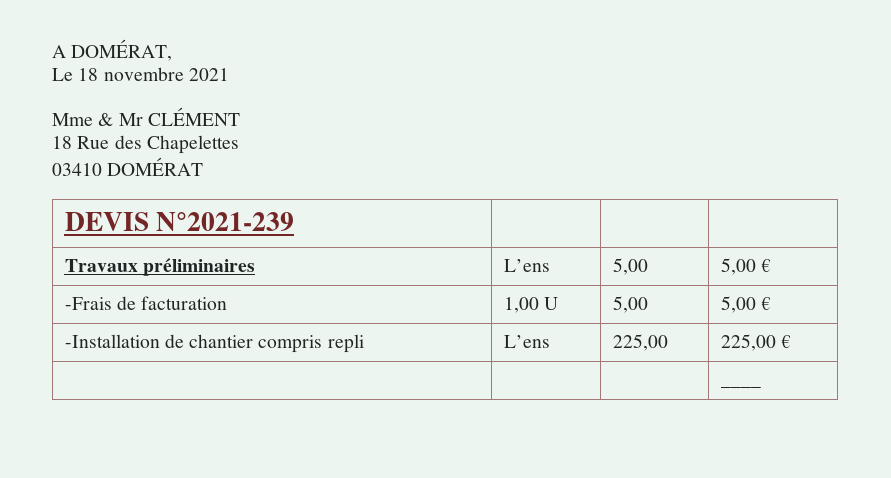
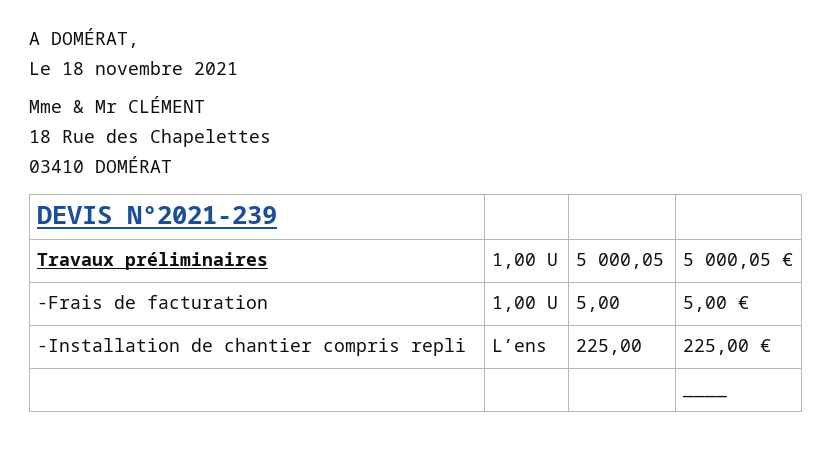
[503,259,550,272] [612,258,648,275] [720,258,756,275] L’ens | 5,00 | 5,00 -> [492,253,559,269] [576,253,665,269] [683,253,772,269] 1,00 U | 5 000,05 | 5 000,05

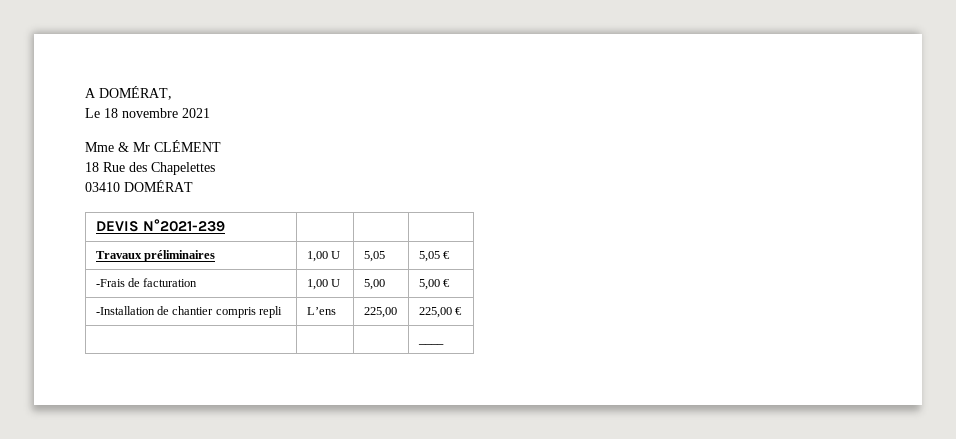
[576,253,665,269] [683,253,772,269] 5 000,05 | 5 000,05 -> [363,251,385,262] [418,251,440,262] 5,05 | 5,05

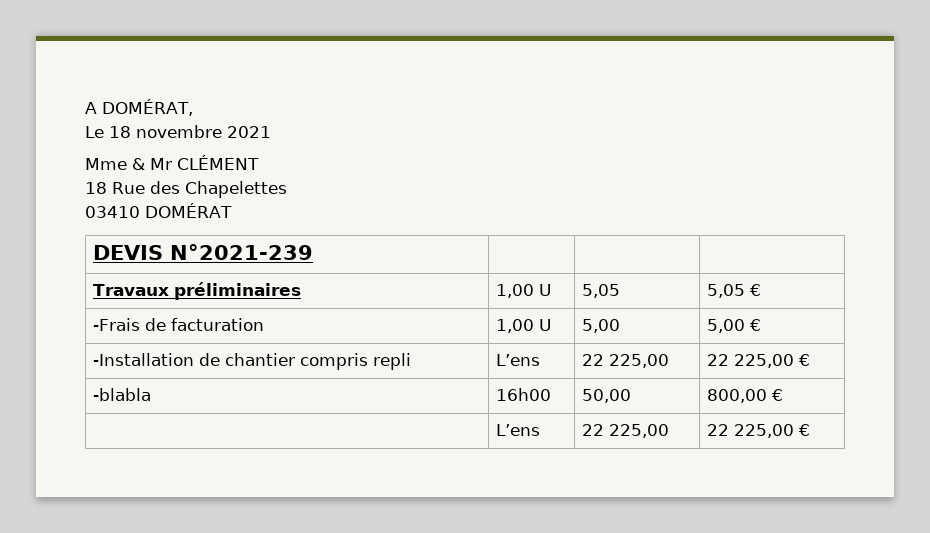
[363,307,397,318] 225,00 | -> [581,354,669,368] [706,354,729,366] 22 225,00 | 22
[417,343,444,345] | | | ____ -> [92,388,151,401] [495,388,551,401] [581,389,631,403] [706,389,783,403] [495,424,540,436] [581,424,669,438] [706,424,810,438] -blabla | 16h00 | 50,00 | 800,00 € // | L’ens | 22 225,00 | 22 225,00 €

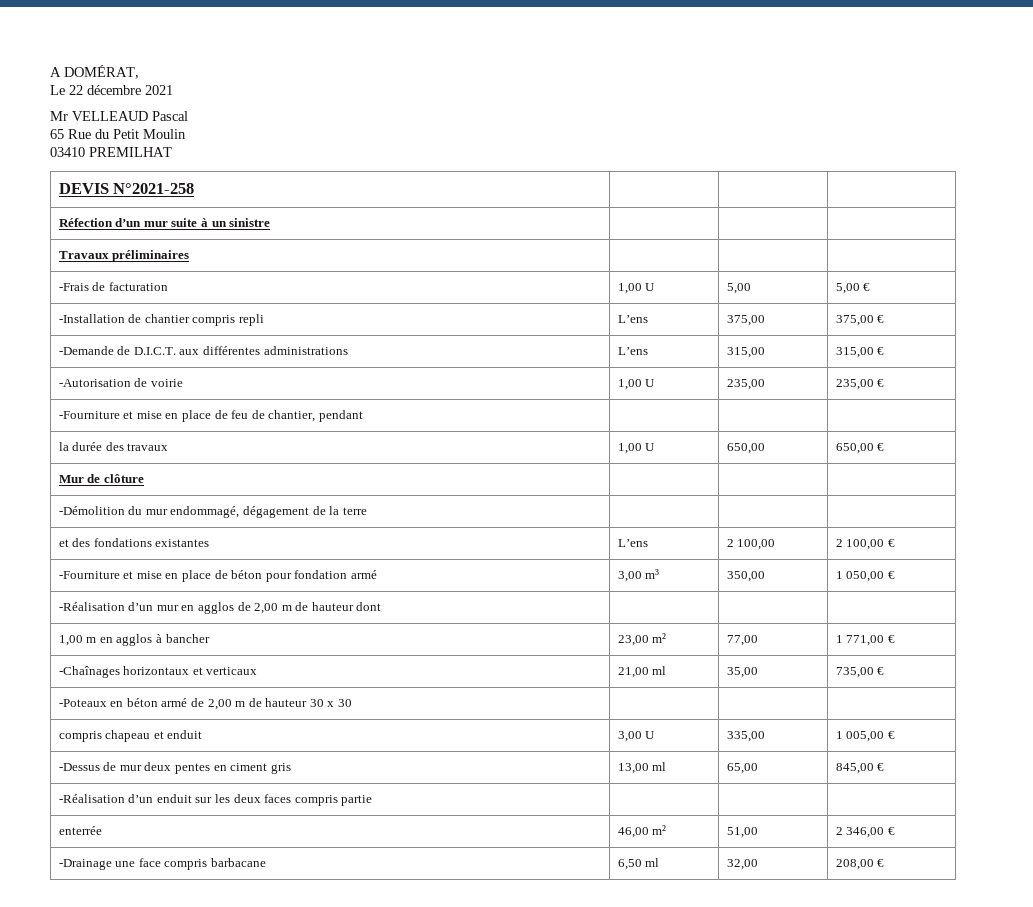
[109,125,222,138] 18 novembre -> [69,85,141,95] 22 décembre
[85,155,259,170] [85,181,287,198] Mme & Mr CLÉMENT // 18 Rue des Chapelettes -> [50,111,188,121] [50,129,186,139] Mr VELLEAUD Pascal // 65 Rue du Petit Moulin
[145,203,232,218] DOMÉRAT -> [89,147,172,157] PREMILHAT
[169,244,313,260] [92,282,301,300] [495,284,551,298] [581,284,620,298] [706,284,761,298] N°2021-239 | | | // Travaux préliminaires | 1,00 U | 5,05 | 5,05 € -> [113,183,195,194] [58,218,271,227] [58,250,190,262] N°2021-258 | | | // Réfection d’un mur suite à un sinistre | | | // Travaux préliminaires | | |
[581,354,669,368] [706,354,810,368] [92,388,151,401] [495,388,551,401] [581,389,631,403] [706,389,783,403] [495,424,540,436] [581,424,669,438] [706,424,794,438] 22 225,00 | 22 225,00 € // -blabla | 16h00 | 50,00 | 800,00 € // | L’ens | 22 225,00 | 22 225,00 -> [726,315,765,326] [835,315,885,326] [58,346,348,355] [617,347,648,355] [726,347,765,358] [835,347,885,358] [58,378,183,387] [617,379,656,390] [726,379,765,390] [835,379,885,390] [58,410,363,422] [58,442,169,451] [617,443,656,454] [726,443,765,454] [835,443,885,454] [58,474,144,483] [58,506,367,518] [58,538,210,547] [617,539,648,547] [726,539,776,550] [835,539,895,550] [58,570,377,582] [617,569,660,582] [726,571,765,582] [835,571,895,582] [58,602,382,614] [58,634,210,646] [617,633,667,646] [726,635,758,646] [835,635,895,646] [58,666,258,678] [617,666,667,678] [726,667,758,678] [835,667,885,678] [58,698,352,710] [58,730,203,742] [617,731,656,742] [726,731,765,742] [835,731,895,742] [58,762,291,774] [617,762,667,774] [726,763,758,774] [835,763,885,774] [58,794,373,806] [58,826,102,835] [617,825,667,838] [726,827,758,838] [835,827,895,838] [58,858,266,870] [617,858,660,870] [726,859,758,870] [835,859,874,870] 375,00 | 375,00 € // -Demande de D.I.C.T. aux différentes administrations | L’ens | 315,00 | 315,00 € // -Autorisation de voirie | 1,00 U | 235,00 | 235,00 € // -Fourniture et mise en place de feu de chantier, pendant | | | // la durée des travaux | 1,00 U | 650,00 | 650,00 € // Mur de clôture | | | // -Démolition du mur endommagé, dégagement de la terre | | | // et des fondations existantes | L’ens | 2 100,00 | 2 100,00 € // -Fourniture et mise en place de béton pour fondation armé | 3,00 m³ | 350,00 | 1 050,00 € // -Réalisation d’un mur en agglos de 2,00 m de hauteur dont | | | // 1,00 m en agglos à bancher | 23,00 m² | 77,00 | 1 771,00 € // -Chaînages horizontaux et verticaux | 21,00 ml | 35,00 | 735,00 € // -Poteaux en béton armé de 2,00 m de hauteur 30 x 30 | | | // compris chapeau et enduit | 3,00 U | 335,00 | 1 005,00 € // -Dessus de mur deux pentes en ciment gris | 13,00 ml | 65,00 | 845,00 € // -Réalisation d’un enduit sur les deux faces compris partie | | | // enterrée | 46,00 m² | 51,00 | 2 346,00 € // -Drainage une face compris barbacane | 6,50 ml | 32,00 | 208,00

